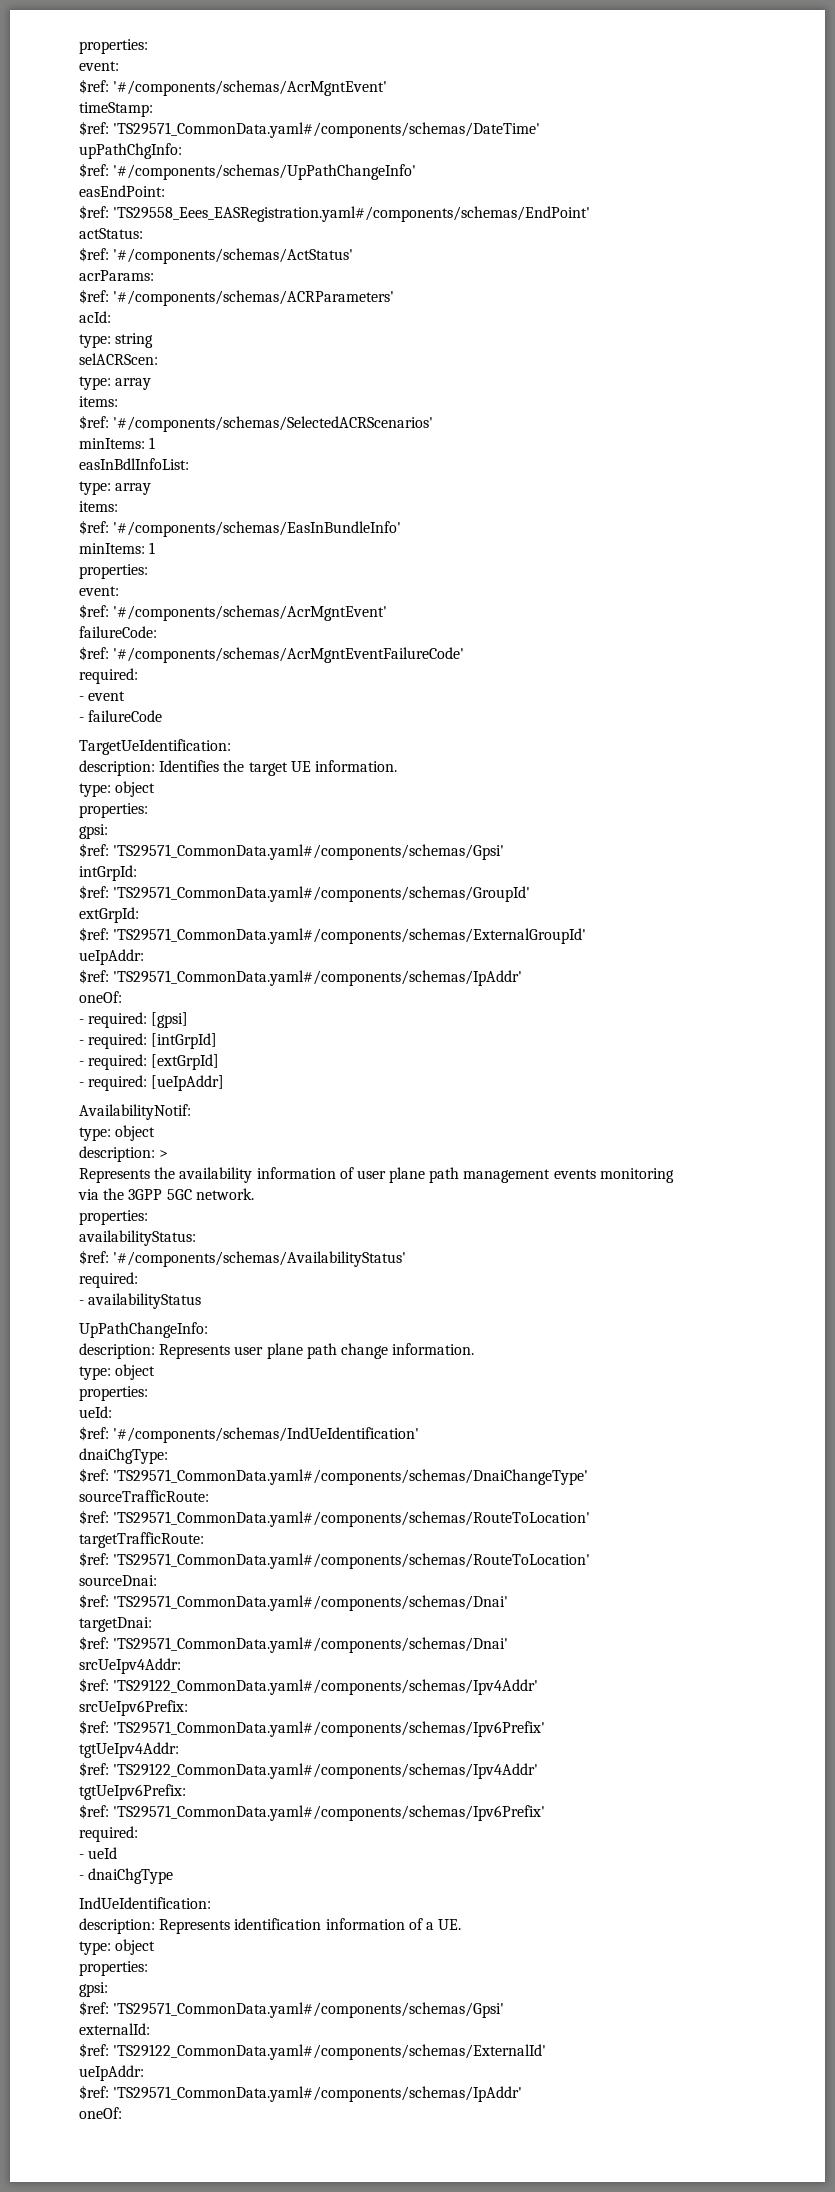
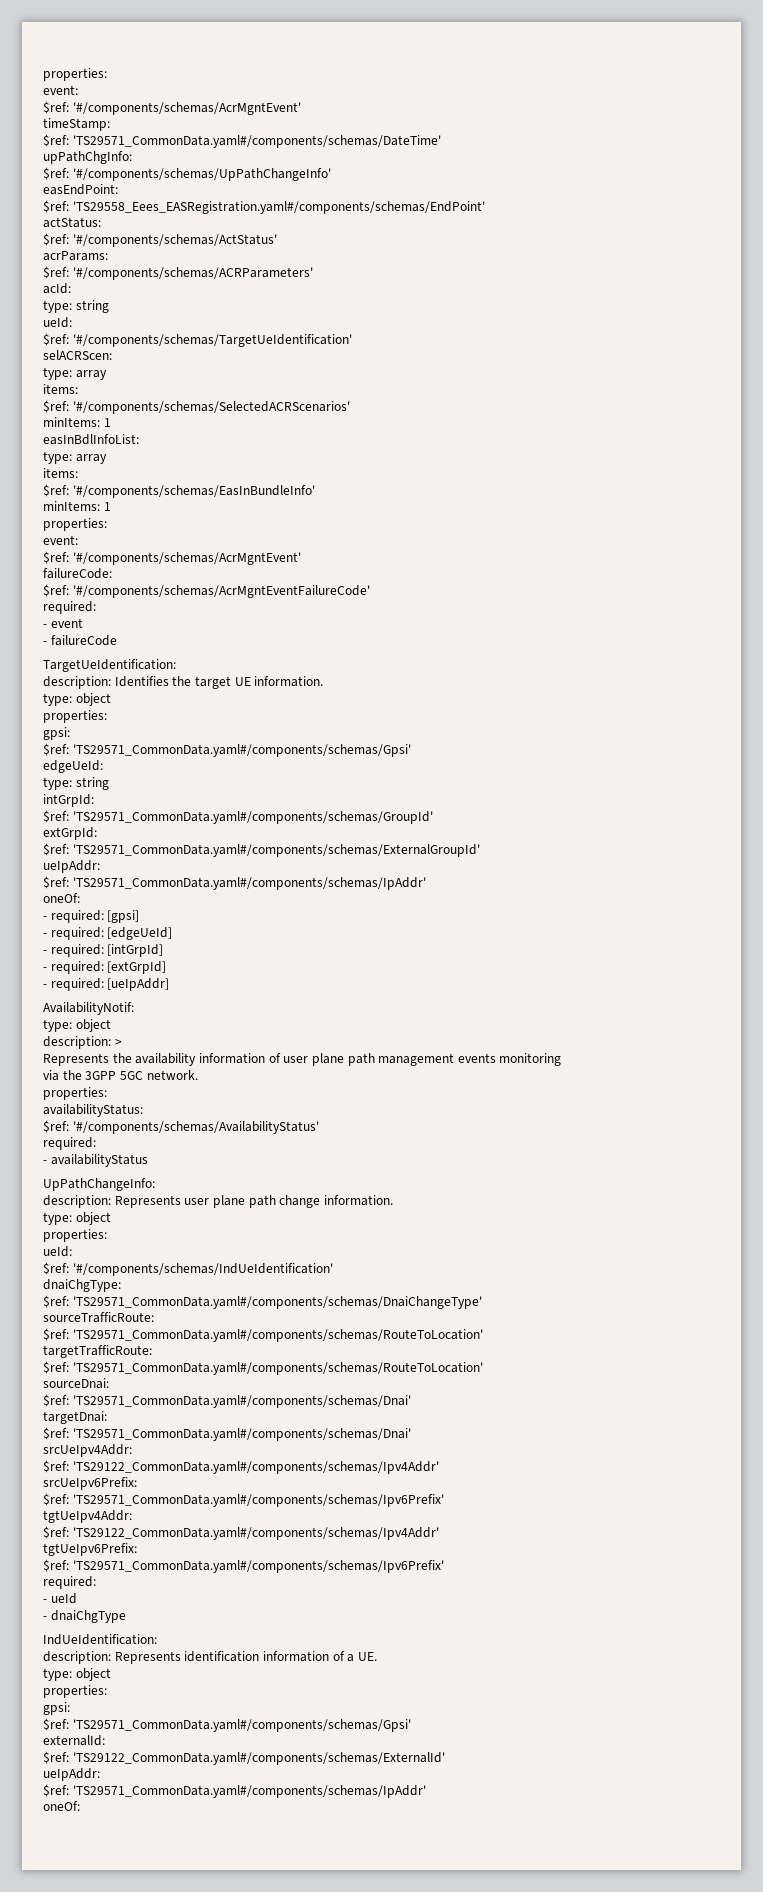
(154, 340) none -> [43,317,72,328] [43,333,352,347] // ueId: // $ref: '#/components/schemas/TargetUeIdentification'
(505, 852) none -> [43,760,103,773] [43,777,109,790] // edgeUeId: // type: string
(189, 1020) none -> [43,927,173,940] // - required: [edgeUeId]

